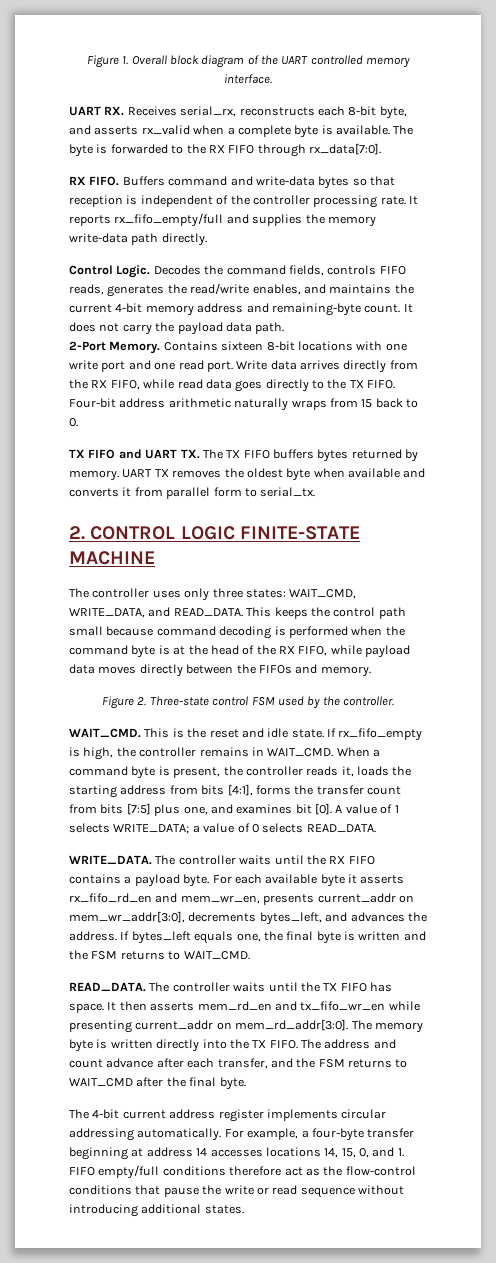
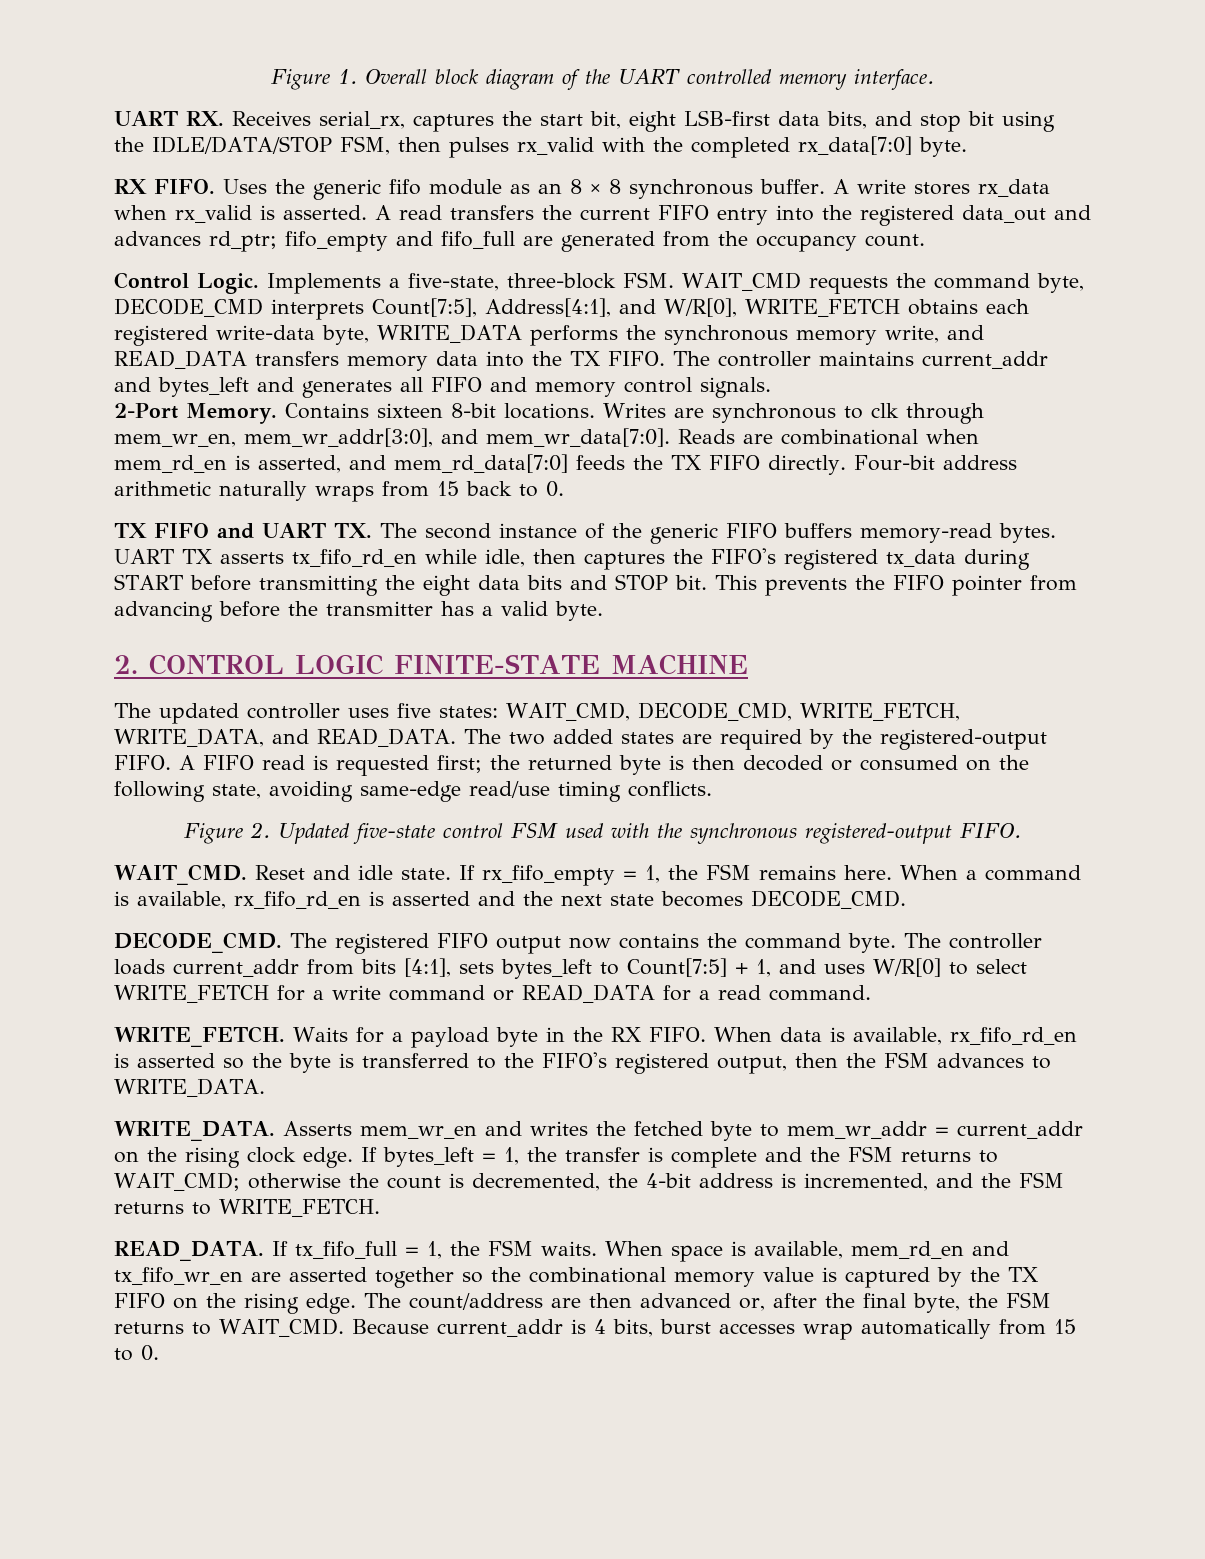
[239,106,407,119] [69,125,414,138] [69,143,381,157] [69,176,395,189] [69,195,418,208] [69,213,376,227] [69,233,207,246] [69,265,406,278] [69,283,414,297] [69,303,413,316] [69,322,285,335] reconstructs each 8-bit byte, and asserts rx_valid when a complete byte is available. The byte is forwarded to the RX FIFO through rx_data[7:0]. // RX FIFO. Buffers command and write-data bytes so that reception is independent of the controller processing rate. It reports rx_fifo_empty/full and supplies the memory write-data path directly. // Control Logic. Decodes the command fields, controls FIFO reads, generates the read/write enables, and maintains the current 4-bit memory address and remaining-byte count. It does not carry the payload data path. -> [413,110,1055,132] [114,136,967,158] [114,179,1050,200] [114,205,1091,226] [114,231,925,252] [114,272,1084,294] [114,298,1029,320] [114,324,984,346] [114,350,1048,371] [114,377,771,398] captures the start bit, eight LSB-first data bits, and stop bit using the IDLE/DATA/STOP FSM, then pulses rx_valid with the completed rx_data[7:0] byte. // RX FIFO. Uses the generic fifo module as an 8 × 8 synchronous buffer. A write stores rx_data when rx_valid is asserted. A read transfers the current FIFO entry into the registered data_out and advances rd_ptr; fifo_empty and fifo_full are generated from the occupancy count. // Control Logic. Implements a five-state, three-block FSM. WAIT_CMD requests the command byte, DECODE_CMD interprets Count[7:5], Address[4:1], and W/R[0], WRITE_FETCH obtains each registered write-data byte, WRITE_DATA performs the synchronous memory write, and READ_DATA transfers memory data into the TX FIFO. The controller maintains current_addr and bytes_left and generates all FIFO and memory control signals.
[297,341,407,351] [69,360,418,373] [69,379,396,392] locations with one write port and one read port. Write data arrives directly from the RX FIFO, while read data goes directly to the TX FIFO. -> [503,403,984,424] [114,428,979,447] [114,454,846,475] locations. Writes are synchronous to clk through mem_wr_en, mem_wr_addr[3:0], and mem_wr_data[7:0]. Reads are combinational when mem_rd_en is asserted, and mem_rd_data[7:0] feeds the TX FIFO directly.
[226,449,419,462] [69,468,426,481] [69,487,316,499] TX FIFO buffers bytes returned by memory. UART TX removes the oldest byte when available and converts it from parallel form to serial_tx. -> [425,523,1056,544] [114,548,1030,570] [114,574,1077,596] [114,601,603,622] second instance of the generic FIFO buffers memory-read bytes. UART TX asserts tx_fifo_rd_en while idle, then captures the FIFO's registered tx_data during START before transmitting the eight data bits and STOP bit. This prevents the FIFO pointer from advancing before the transmitter has a valid byte.
(89, 593) none -> [159,703,239,724] updated
[184,588,357,601] [69,607,406,619] [69,626,405,639] [69,645,411,658] [69,664,371,677] only three states: WAIT_CMD, WRITE_DATA, and READ_DATA. This keeps the control path small because command decoding is performed when the command byte is at the head of the RX FIFO, while payload data moves directly between the FIFOs and memory. -> [397,702,960,721] [114,728,1047,750] [114,755,1029,776] [114,781,712,802] five states: WAIT_CMD, DECODE_CMD, WRITE_FETCH, WRITE_DATA, and READ_DATA. The two added states are required by the registered-output FIFO. A FIFO read is requested first; the returned byte is then decoded or consumed on the following state, avoiding same-edge read/use timing conflicts.
[149,696,209,706] Three-state -> [278,823,435,844] Updated five-state
[307,696,394,709] [69,728,239,738] by the controller. // WAIT_CMD. This is the reset -> [611,823,1021,844] [114,864,305,885] with the synchronous registered-output FIFO. // WAIT_CMD. Reset
[69,747,380,760] [69,766,412,779] [69,784,401,798] [69,803,399,816] [69,823,376,834] [69,855,375,865] [69,874,405,887] [69,893,414,905] [69,911,427,925] [69,931,426,944] [69,950,250,960] [69,982,392,992] [69,1001,420,1013] [69,1019,423,1033] [69,1039,396,1052] [69,1058,408,1069] [69,1077,246,1090] [69,1109,387,1122] [69,1128,415,1141] [69,1147,404,1160] [69,1165,416,1179] [69,1185,404,1198] [69,1204,244,1217] is high, the controller remains in WAIT_CMD. When a command byte is present, the controller reads it, loads the starting address from bits [4:1], forms the transfer count from bits [7:5] plus one, and examines bit [0]. A value of 1 selects WRITE_DATA; a value of 0 selects READ_DATA. // WRITE_DATA. The controller waits until the RX FIFO contains a payload byte. For each available byte it asserts rx_fifo_rd_en and mem_wr_en, presents current_addr on mem_wr_addr[3:0], decrements bytes_left, and advances the address. If bytes_left equals one, the final byte is written and the FSM returns to WAIT_CMD. // READ_DATA. The controller waits until the TX FIFO has space. It then asserts mem_rd_en and tx_fifo_wr_en while presenting current_addr on mem_rd_addr[3:0]. The memory byte is written directly into the TX FIFO. The address and count advance after each transfer, and the FSM returns to WAIT_CMD after the final byte. // The 4-bit current address register implements circular addressing automatically. For example, a four-byte transfer beginning at address 14 accesses locations 14, 15, 0, and 1. FIFO empty/full conditions therefore act as the flow-control conditions that pause the write or read sequence without introducing additional states. -> [622,864,1081,883] [114,890,906,909] [114,932,1042,954] [114,958,1027,979] [114,984,871,1003] [114,1026,1077,1048] [114,1052,1051,1074] [114,1078,265,1097] [114,1121,1083,1141] [114,1146,998,1168] [114,1172,1064,1191] [114,1199,380,1217] [114,1240,1009,1262] [114,1267,1038,1288] [114,1292,1051,1314] [114,1318,1076,1340] [114,1345,159,1361] = 1, the FSM remains here. When a command is available, rx_fifo_rd_en is asserted and the next state becomes DECODE_CMD. // DECODE_CMD. The registered FIFO output now contains the command byte. The controller loads current_addr from bits [4:1], sets bytes_left to Count[7:5] + 1, and uses W/R[0] to select WRITE_FETCH for a write command or READ_DATA for a read command. // WRITE_FETCH. Waits for a payload byte in the RX FIFO. When data is available, rx_fifo_rd_en is asserted so the byte is transferred to the FIFO's registered output, then the FSM advances to WRITE_DATA. // WRITE_DATA. Asserts mem_wr_en and writes the fetched byte to mem_wr_addr = current_addr on the rising clock edge. If bytes_left = 1, the transfer is complete and the FSM returns to WAIT_CMD; otherwise the count is decremented, the 4-bit address is incremented, and the FSM returns to WRITE_FETCH. // READ_DATA. If tx_fifo_full = 1, the FSM waits. When space is available, mem_rd_en and tx_fifo_wr_en are asserted together so the combinational memory value is captured by the TX FIFO on the rising edge. The count/address are then advanced or, after the final byte, the FSM returns to WAIT_CMD. Because current_addr is 4 bits, burst accesses wrap automatically from 15 to 0.

